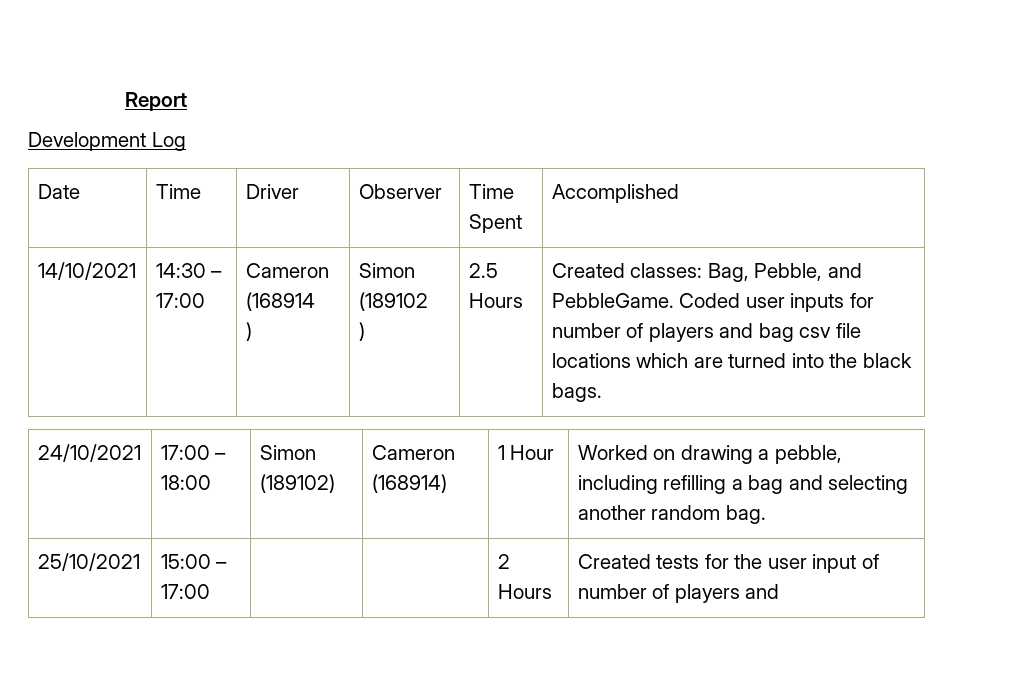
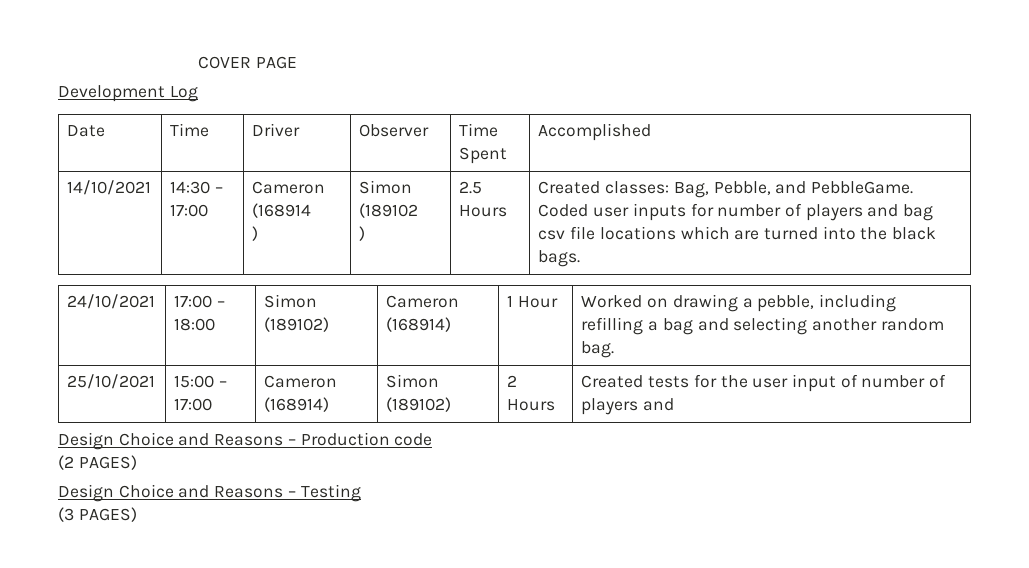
[124,92,187,111] Report -> [197,56,297,69] COVER PAGE
(210, 591) | -> [264,375,338,388] [264,397,330,412] [386,374,440,388] [386,397,452,412] Cameron (168914) | Simon (189102)
(780, 591) none -> [58,432,433,450] [58,455,137,470] [58,484,361,502] [58,507,137,522] // Design Choice and Reasons – Production code // (2 PAGES) // Design Choice and Reasons – Testing // (3 PAGES)

